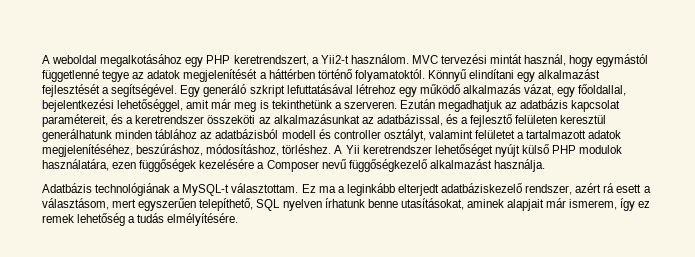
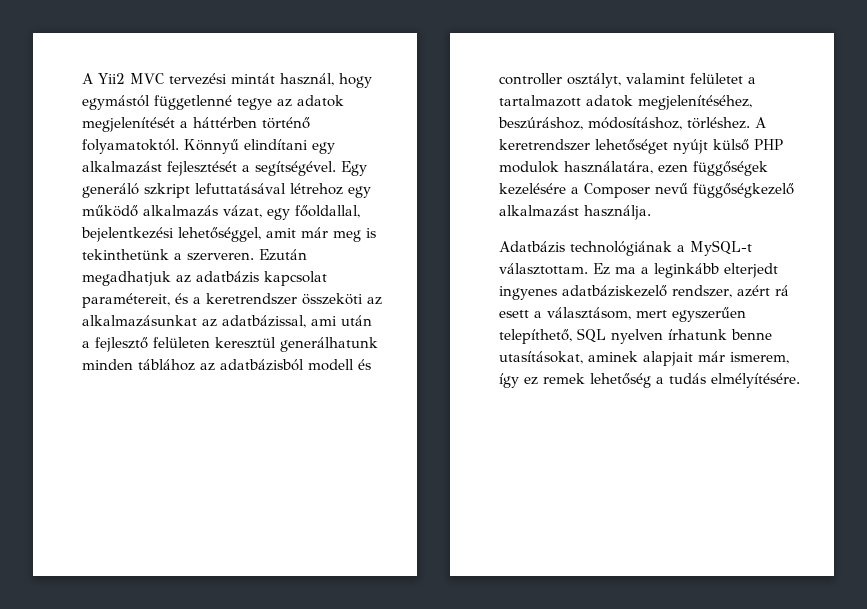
[42,54,409,67] A weboldal megalkotásához egy PHP keretrendszert, a Yii2-t használom. -> [82,73,125,84] A Yii2
[445,114,458,124] és -> [311,315,372,326] ami után
[345,145,360,154] Yii -> (766, 122) none
(439, 190) none -> [499,286,557,300] ingyenes

